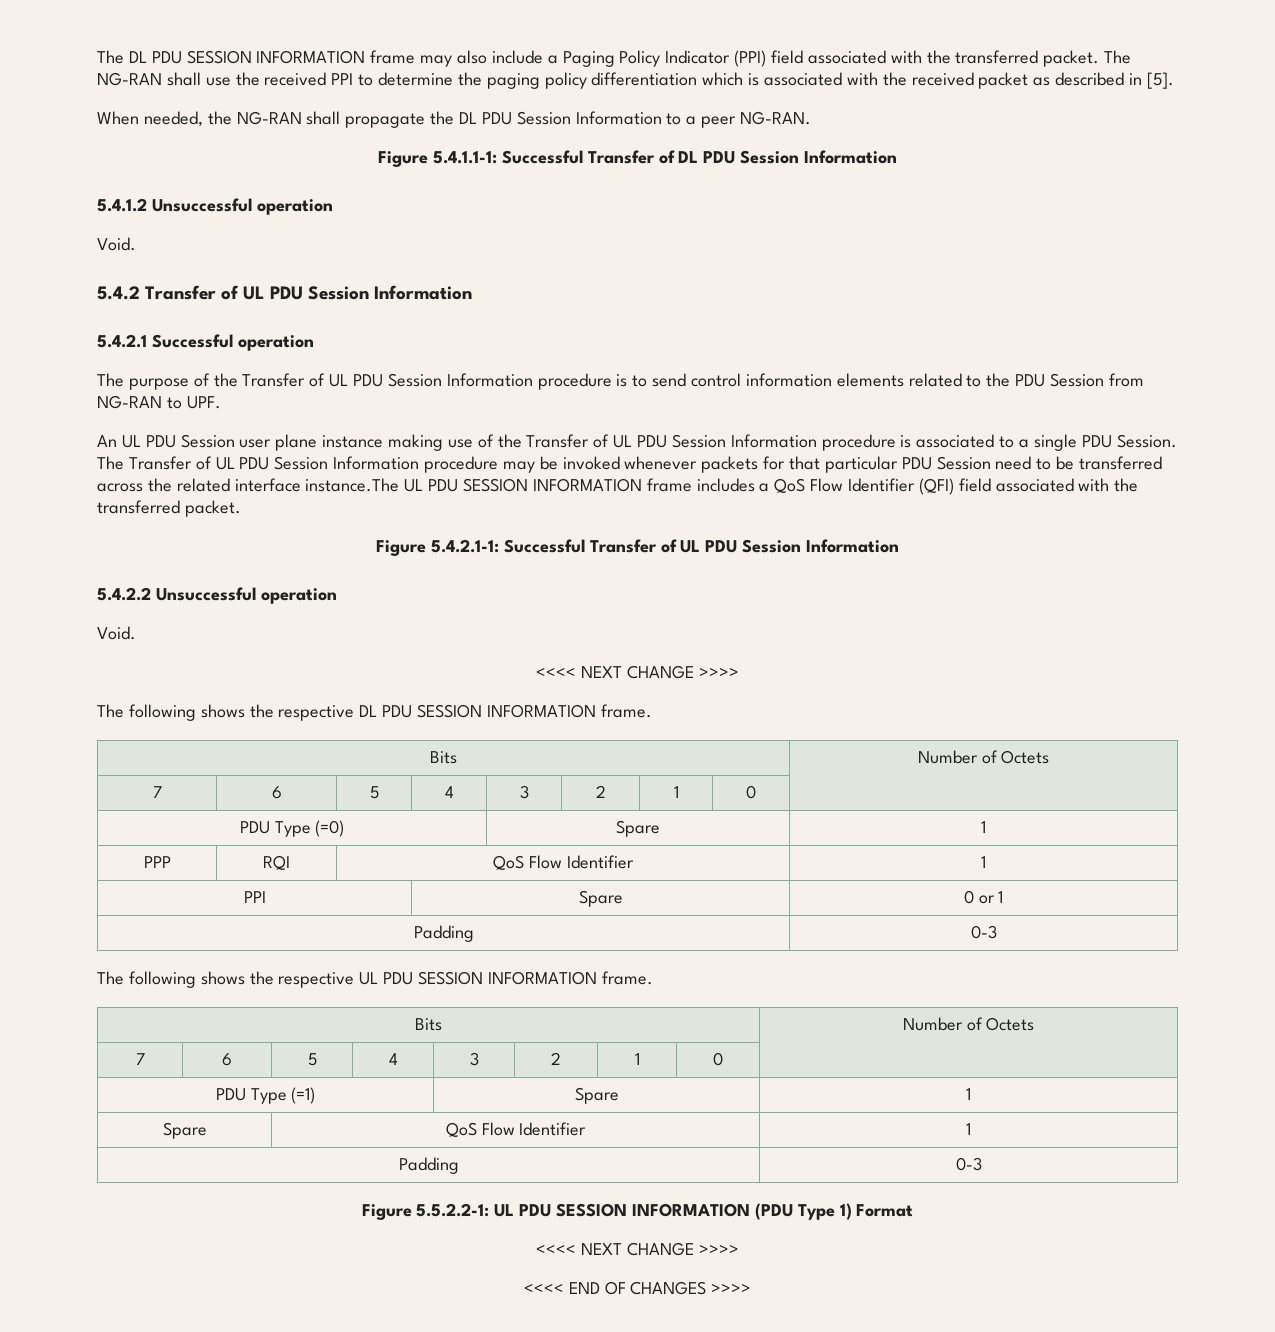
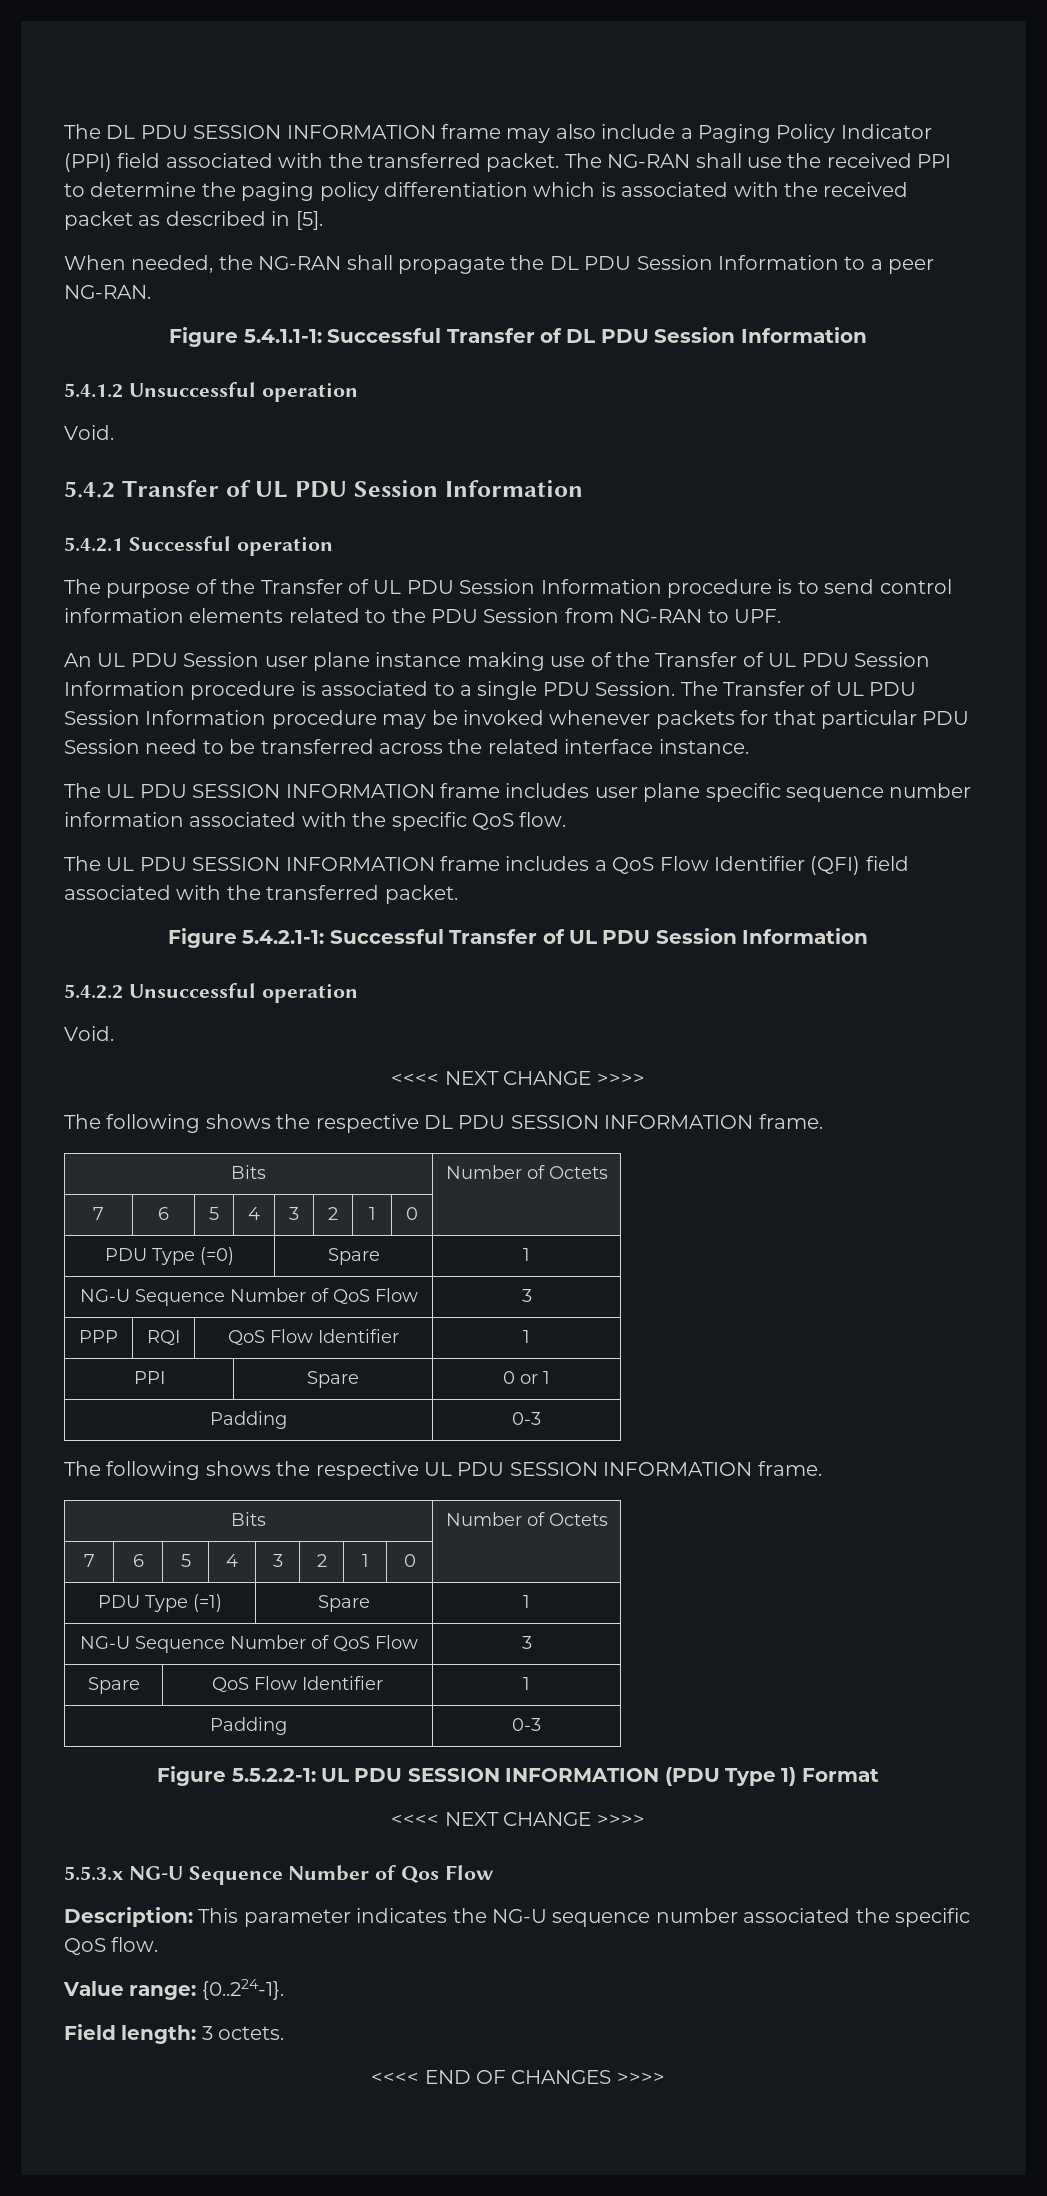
[305,478,400,492] instance.The -> [658,739,749,754] [64,783,972,802] [64,812,567,831] [64,856,101,871] instance. // The UL PDU SESSION INFORMATION frame includes user plane specific sequence number information associated with the specific QoS flow. // The
(986, 827) none -> [79,1288,418,1306] [521,1289,532,1302] // NG-U Sequence Number of QoS Flow | 3
(971, 1094) none -> [79,1635,418,1653] [521,1636,532,1649] // NG-U Sequence Number of QoS Flow | 3
(739, 1249) none -> [64,1865,494,1885] [64,1907,970,1927] [64,1937,159,1955] [63,1979,284,2000] [64,2024,285,2044] // 5.5.3.x NG-U Sequence Number of Qos Flow // Description: This parameter indicates the NG-U sequence number associated the specific QoS flow. // Value range: {0..224-1}. // Field length: 3 octets.

